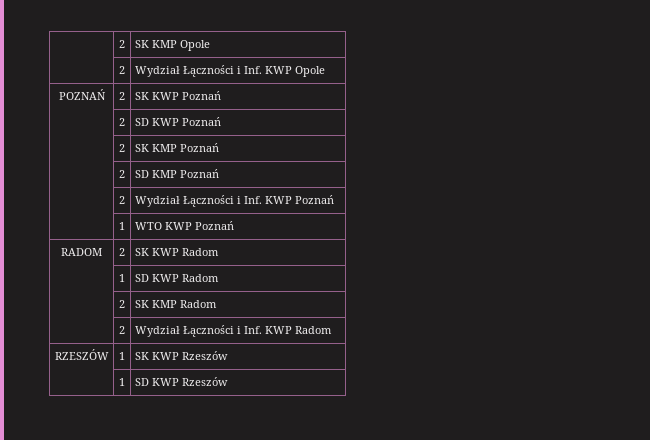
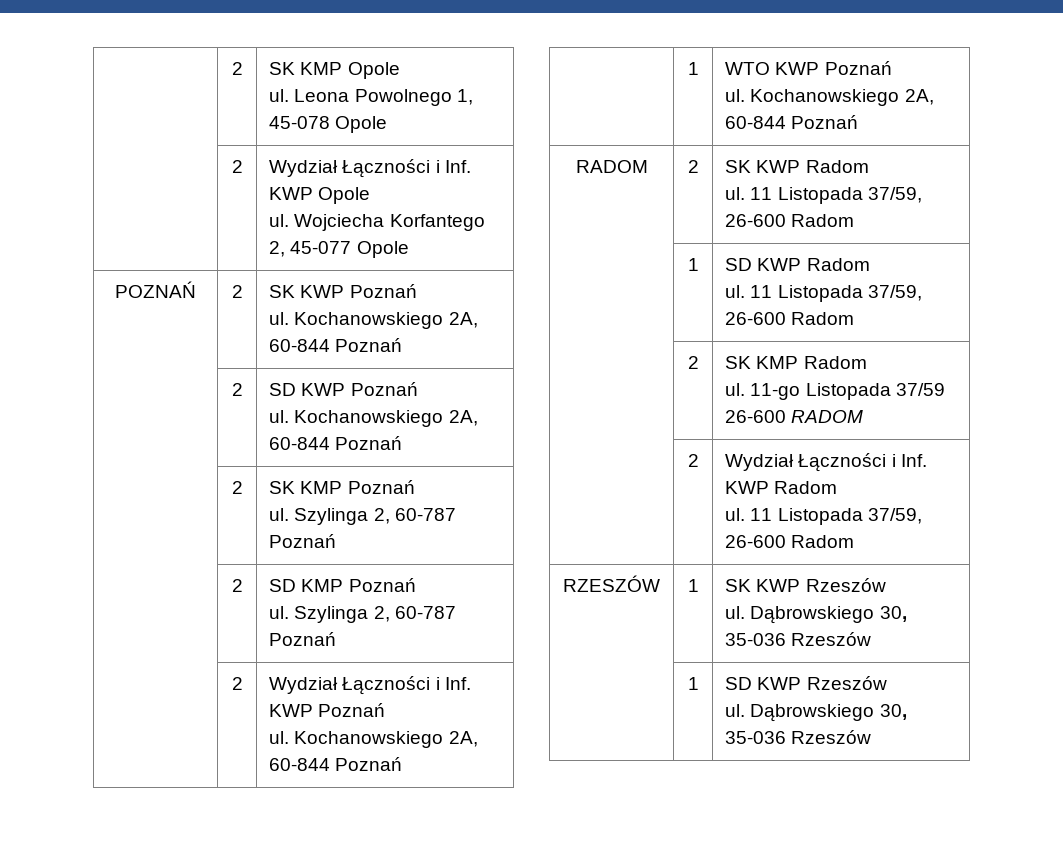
(210, 45) none -> [269,89,473,106] [269,116,388,133] // ul. Leona Powolnego 1, 45-078 Opole
(325, 71) none -> [269,214,485,231] [269,241,409,258] // ul. Wojciecha Korfantego 2, 45-077 Opole
(221, 95) none -> [269,312,478,329] [269,338,403,352] // ul. Kochanowskiego 2A, 60-844 Poznań
(221, 121) none -> [269,410,478,427] [269,436,403,450] // ul. Kochanowskiego 2A, 60-844 Poznań
(219, 147) none -> [269,508,456,525] [269,534,337,548] // ul. Szylinga 2, 60-787 Poznań
(219, 173) none -> [269,606,456,623] [269,632,337,646] // ul. Szylinga 2, 60-787 Poznań
(334, 199) none -> [269,731,478,748] [269,757,403,771] // ul. Kochanowskiego 2A, 60-844 Poznań
(234, 225) none -> [725,89,934,106] [725,115,859,129] // ul. Kochanowskiego 2A, 60-844 Poznań
[119,274,125,282] [134,274,219,282] [119,300,125,308] [134,300,217,308] // | 1 | SD KWP Radom // | 2 | SK KMP Radom -> [725,187,922,204] [725,214,855,227] [687,258,699,271] [725,258,870,271] [725,285,922,302] [725,312,855,325] [687,356,699,369] [725,356,867,369] [725,383,945,400] [725,410,864,423] // ul. 11 Listopada 37/59, 26-600 Radom // | 1 | SD KWP Radom // ul. 11 Listopada 37/59, 26-600 Radom // | 2 | SK KMP Radom // ul. 11-go Listopada 37/59 26-600 RADOM
(332, 330) none -> [725,508,922,525] [725,535,855,548] // ul. 11 Listopada 37/59, 26-600 Radom
(228, 355) none -> [725,606,907,624] [725,632,872,646] // ul. Dąbrowskiego 30, 35-036 Rzeszów
(228, 381) none -> [725,704,907,722] [725,730,872,744] // ul. Dąbrowskiego 30, 35-036 Rzeszów

